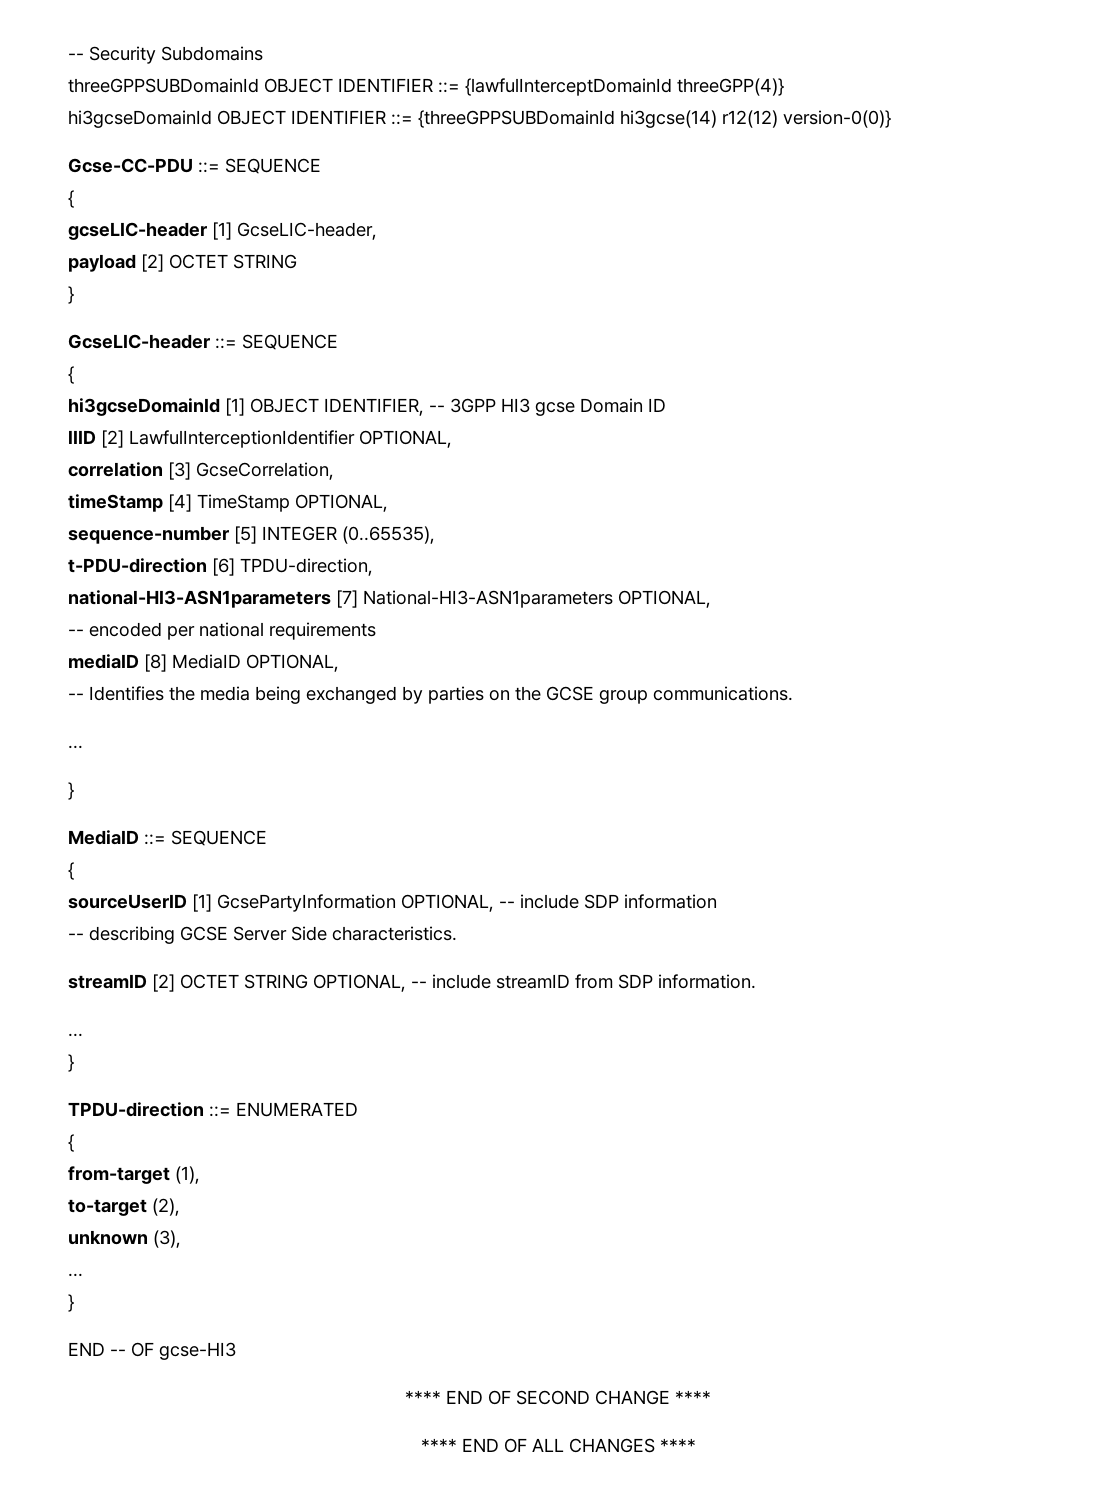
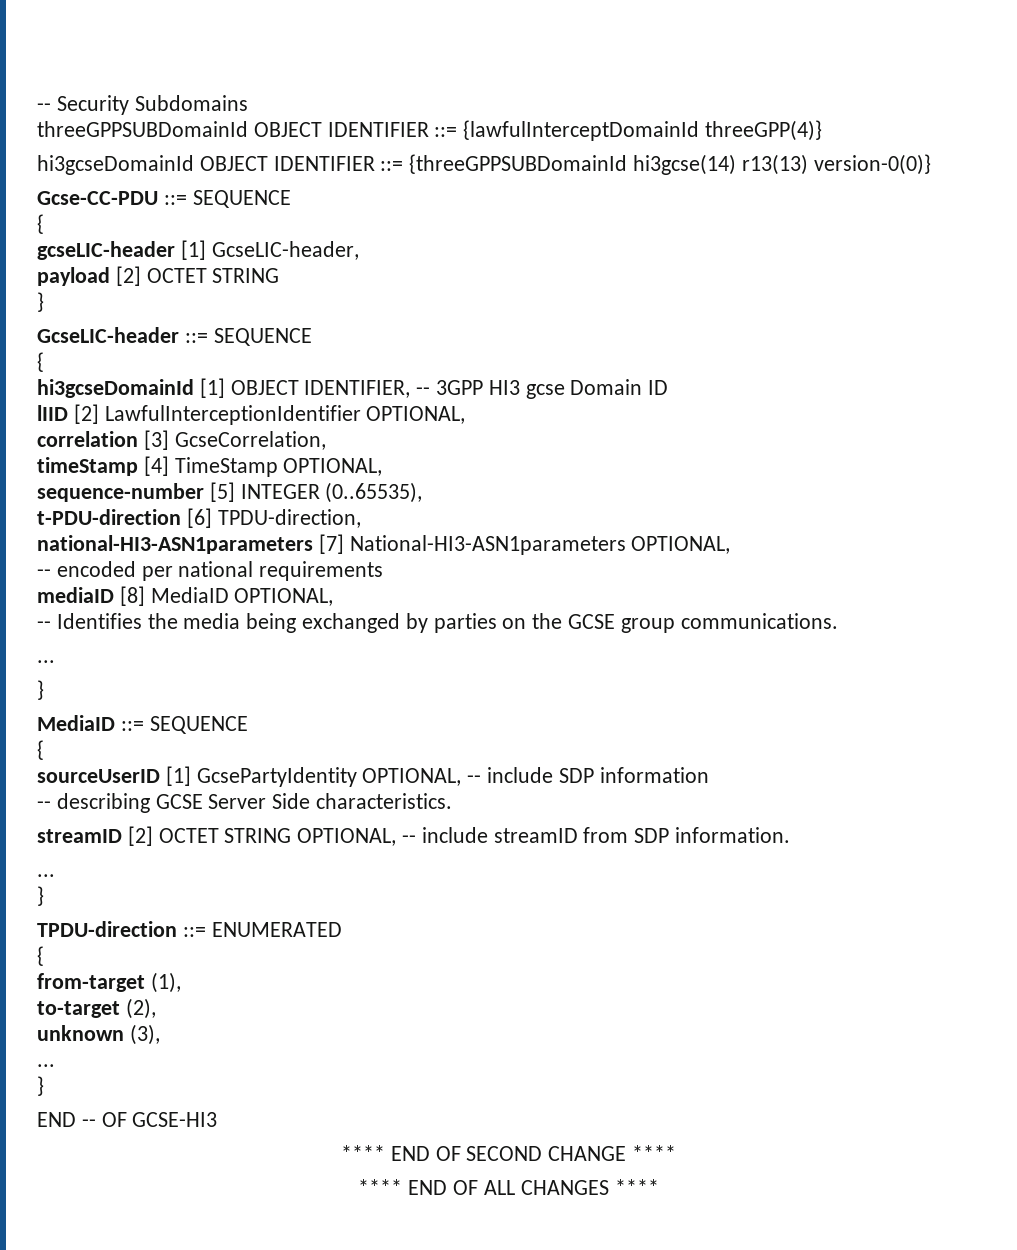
[722,110,778,128] r12(12) -> [741,154,808,175] r13(13)
[217,894,396,912] GcsePartyInformation -> [196,767,357,787] GcsePartyIdentity
[159,1342,236,1360] gcse-HI3 -> [132,1112,218,1127] GCSE-HI3

